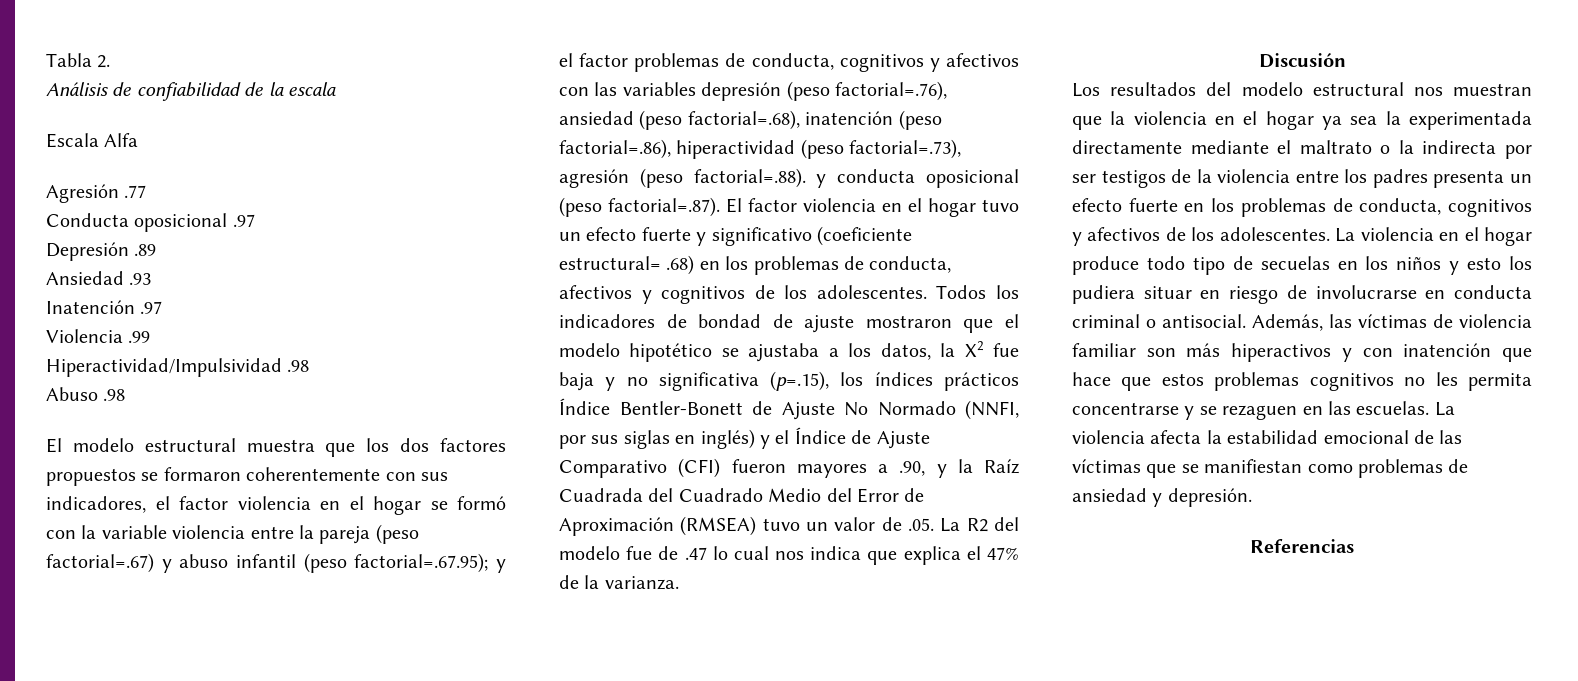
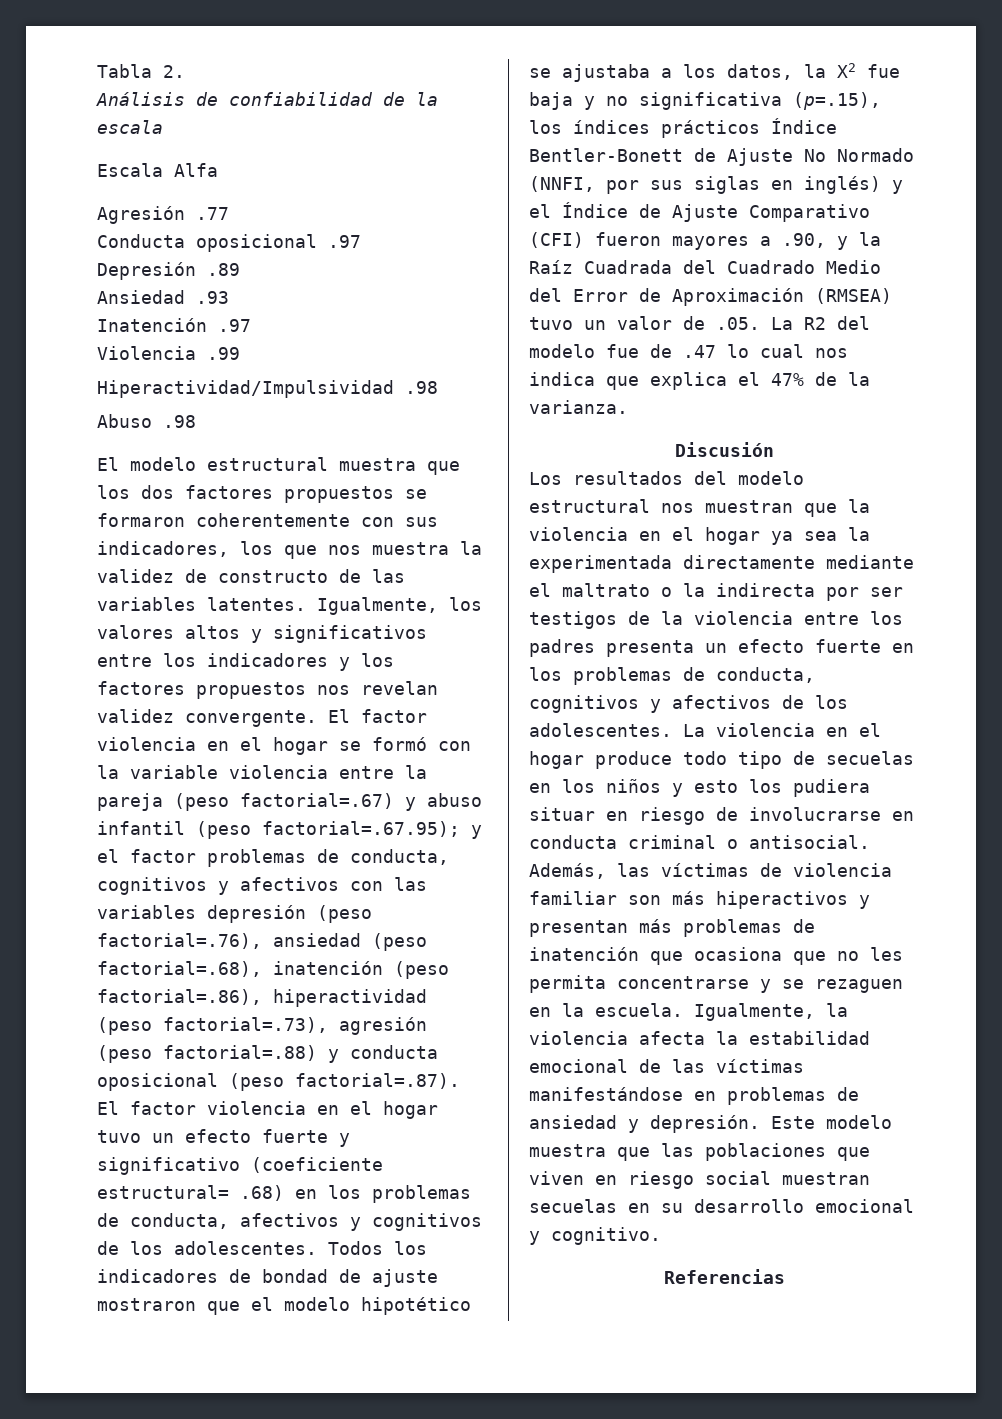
[155,496,170,510] el -> [240,541,482,559] [97,569,405,583] [97,597,482,615] [97,625,427,643] [97,653,394,671] [97,681,438,699] [97,709,350,727] los que nos muestra la validez de constructo de las variables latentes. Igualmente, los valores altos y significativos entre los indicadores y los factores propuestos nos revelan validez convergente. El
[693,168,806,188] factorial=.88). -> [163,1045,317,1061] factorial=.88)
[1362,343,1532,362] [1072,372,1394,391] con inatención que hace que estos problemas cognitivos -> [529,919,815,937] [529,947,826,965] presentan más problemas de inatención que ocasiona que
[1328,401,1455,416] las escuelas. La -> [562,1003,848,1021] la escuela. Igualmente, la
[1146,459,1353,478] que se manifiestan como -> [529,1087,716,1101] manifestándose en
(1252, 497) none -> [771,1115,892,1129] [529,1143,870,1161] [529,1171,870,1189] [529,1199,914,1213] [529,1227,661,1245] Este modelo muestra que las poblaciones que viven en riesgo social muestran secuelas en su desarrollo emocional y cognitivo.

